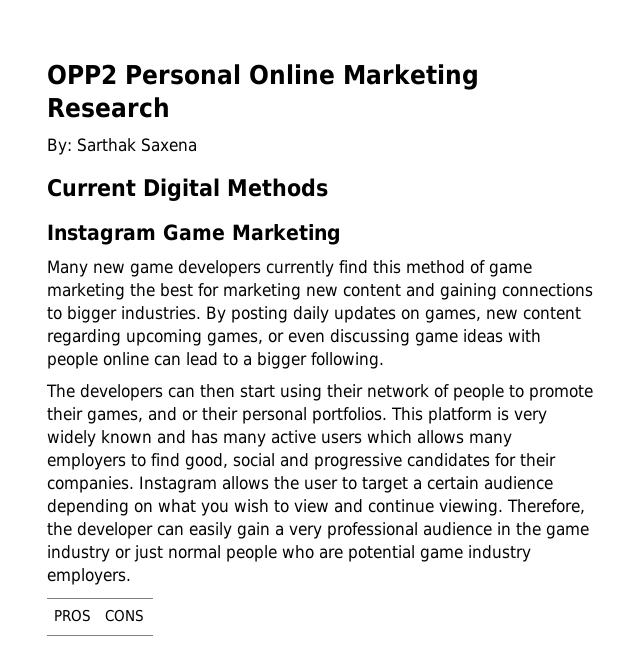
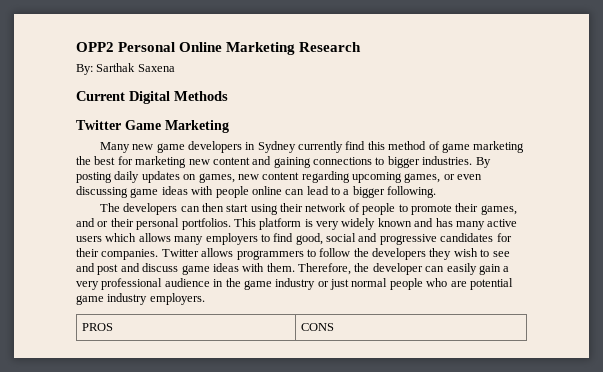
[47,224,156,245] Instagram -> [76,120,121,130] Twitter
(261, 268) none -> [245,141,296,153] in Sydney
[139,476,553,493] [47,499,503,516] Instagram allows the user to target a certain audience depending on what you wish to view and continue viewing. -> [161,248,510,260] [76,263,295,275] Twitter allows programmers to follow the developers they wish to see and post and discuss game ideas with them.

